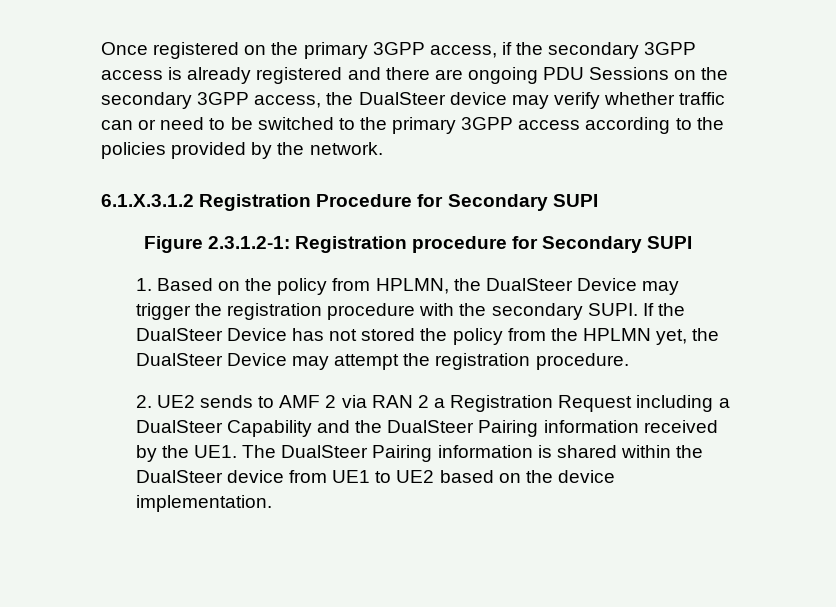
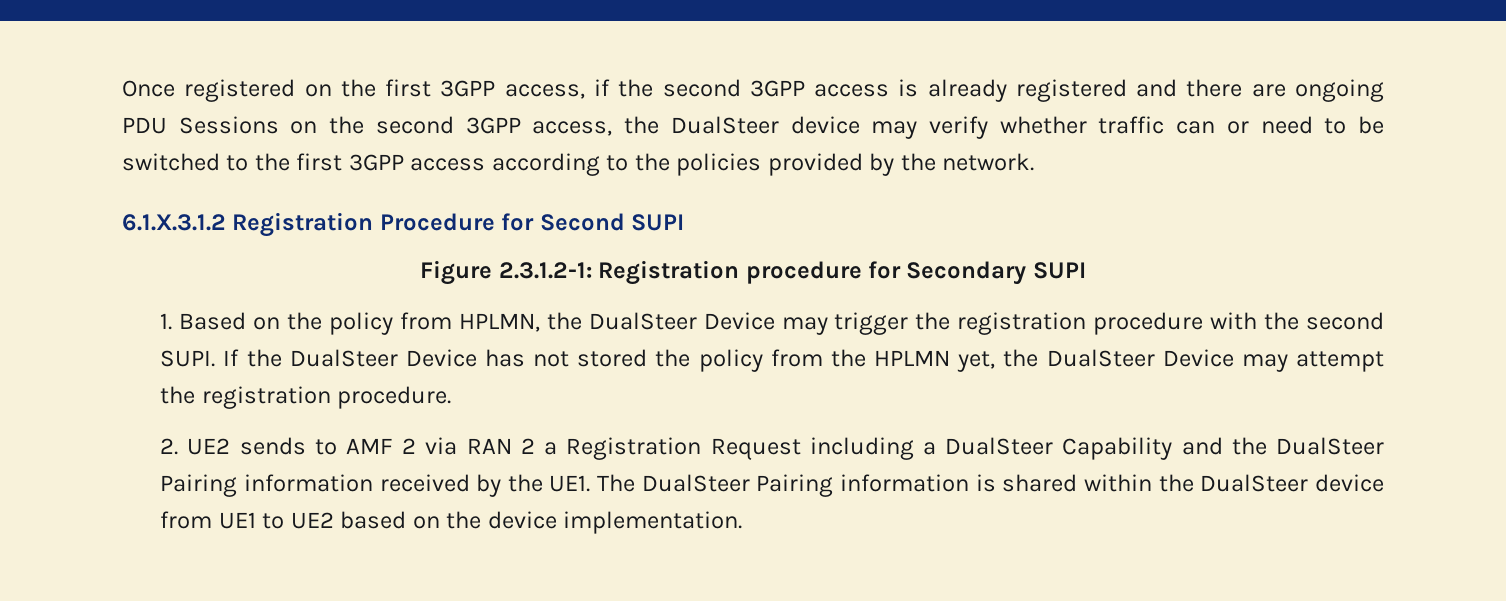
[303,42,368,59] primary -> [385,79,432,97] first
[548,42,640,59] secondary -> [662,79,741,97] second
[101,92,192,109] secondary -> [375,116,454,134] second
[392,117,457,134] primary -> [296,153,343,171] first
[447,194,548,211] Secondary -> [539,213,625,231] Second
[491,303,583,320] secondary -> [1305,312,1384,330] second

